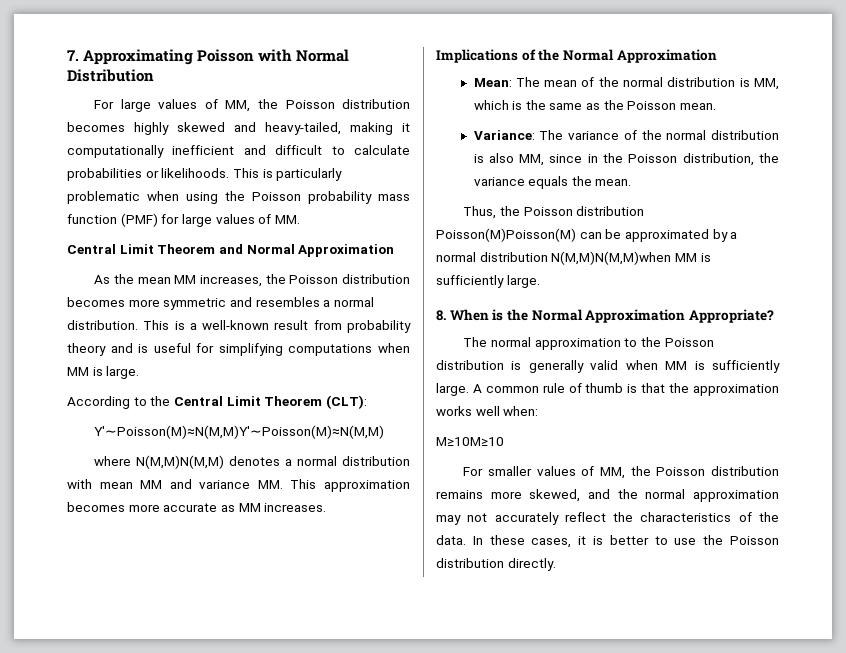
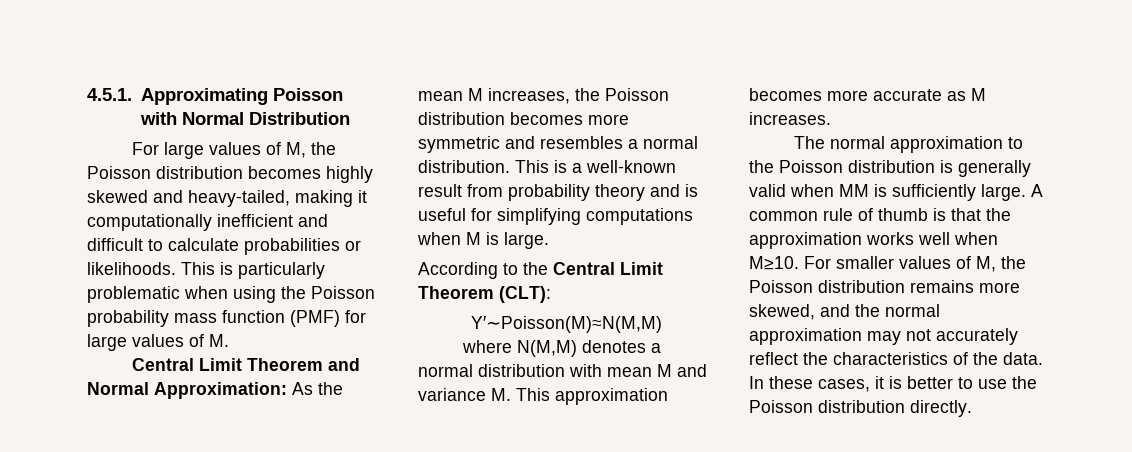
[67,50,79,61] 7. -> [87,88,132,101] 4.5.1.
[225,100,251,112] MM, -> [285,142,306,158] M,
[274,215,300,224] MM. -> [209,334,229,347] M.
[298,244,395,257] Approximation // -> [154,382,287,399] Approximation:
[174,275,197,284] MM -> [468,88,483,101] M
[67,367,89,376] MM -> [466,232,481,245] M
[93,425,384,439] Y′∼Poisson(M)≈N(M,M)Y′∼Poisson(M)≈N(M,M) -> [470,316,662,333] Y′∼Poisson(M)≈N(M,M)
[136,455,225,469] N(M,M)N(M,M) -> [516,340,577,357] N(M,M)
[140,480,163,489] MM -> [657,364,672,377] M
[257,480,283,489] MM. -> [491,388,511,401] M.
[238,503,261,512] MM -> [971,88,986,101] M
[436,49,717,63] [473,77,779,90] [473,100,717,110] [473,130,779,140] [473,153,779,166] [473,176,632,189] [463,206,645,219] [436,228,738,242] [436,251,711,265] [436,275,540,288] [436,309,774,323] // Implications of the Normal Approximation // Mean: The mean of the normal distribution is MM, which is the same as the Poisson mean. // Variance: The variance of the normal distribution is also MM, since in the Poisson distribution, the variance equals the mean. // Thus, the Poisson distribution Poisson(M)Poisson(M) can be approximated by a normal distribution N(M,M)N(M,M)when MM is sufficiently large. // 8. When is the Normal Approximation Appropriate? -> (831, 118) none
[503,406,539,416] [436,437,504,446] when: // M≥10M≥10 // -> [954,232,998,245] [749,256,799,270] when M≥10.
[600,467,626,479] MM, -> [976,256,996,272] M,

